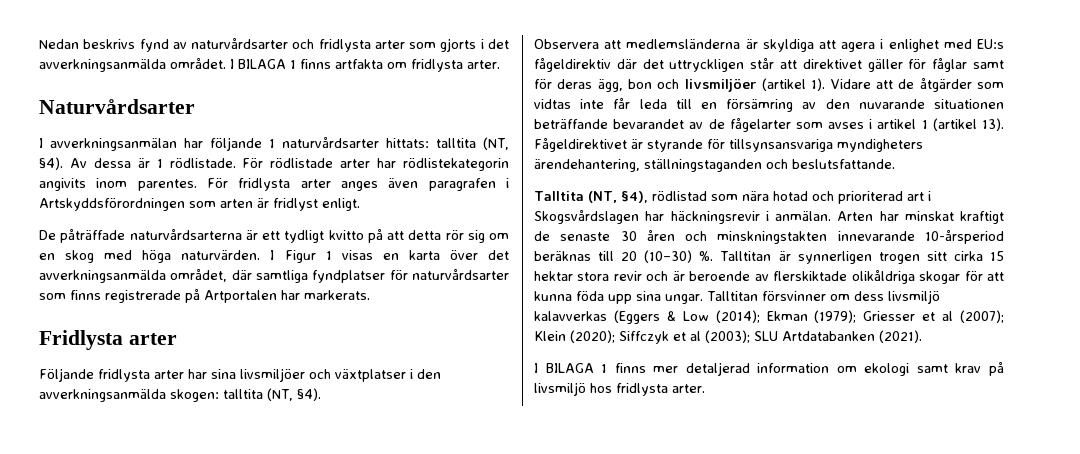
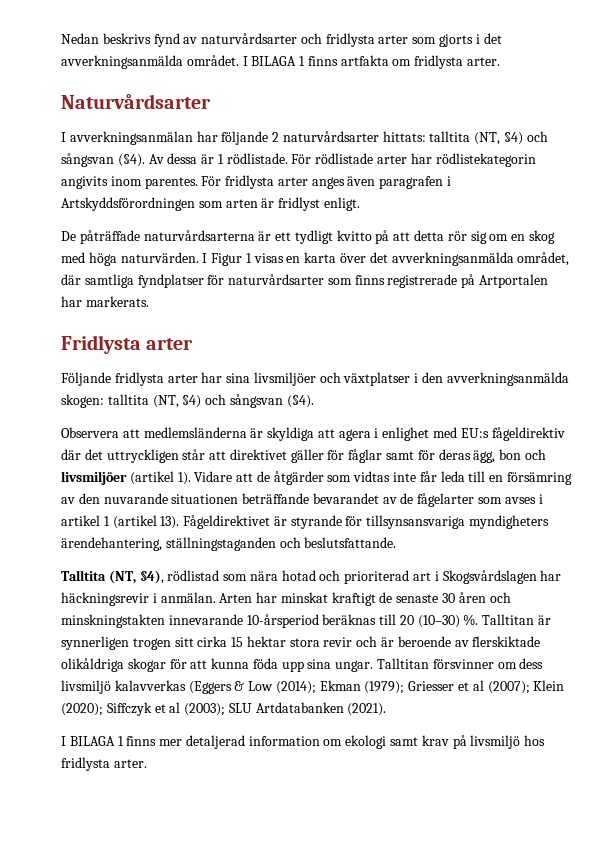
[269,139,275,148] 1 -> [272,132,280,142] 2
[39,157,63,170] §4). -> [504,131,548,145] [61,153,145,167] §4) och sångsvan (§4).
[297,388,321,401] §4). -> [182,394,314,408] §4) och sångsvan (§4).

